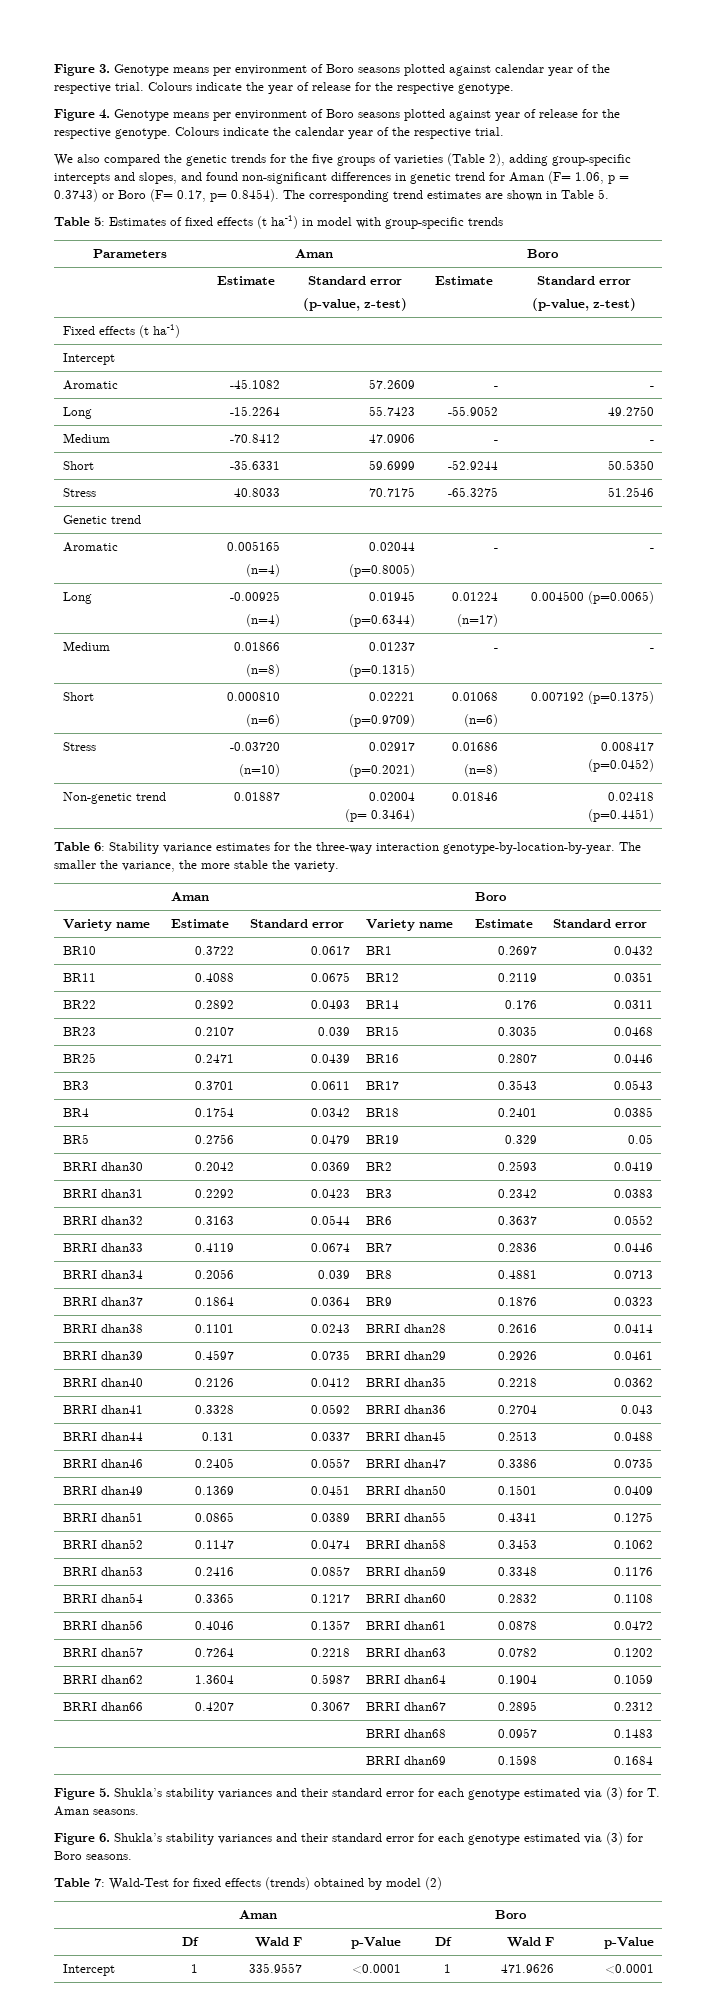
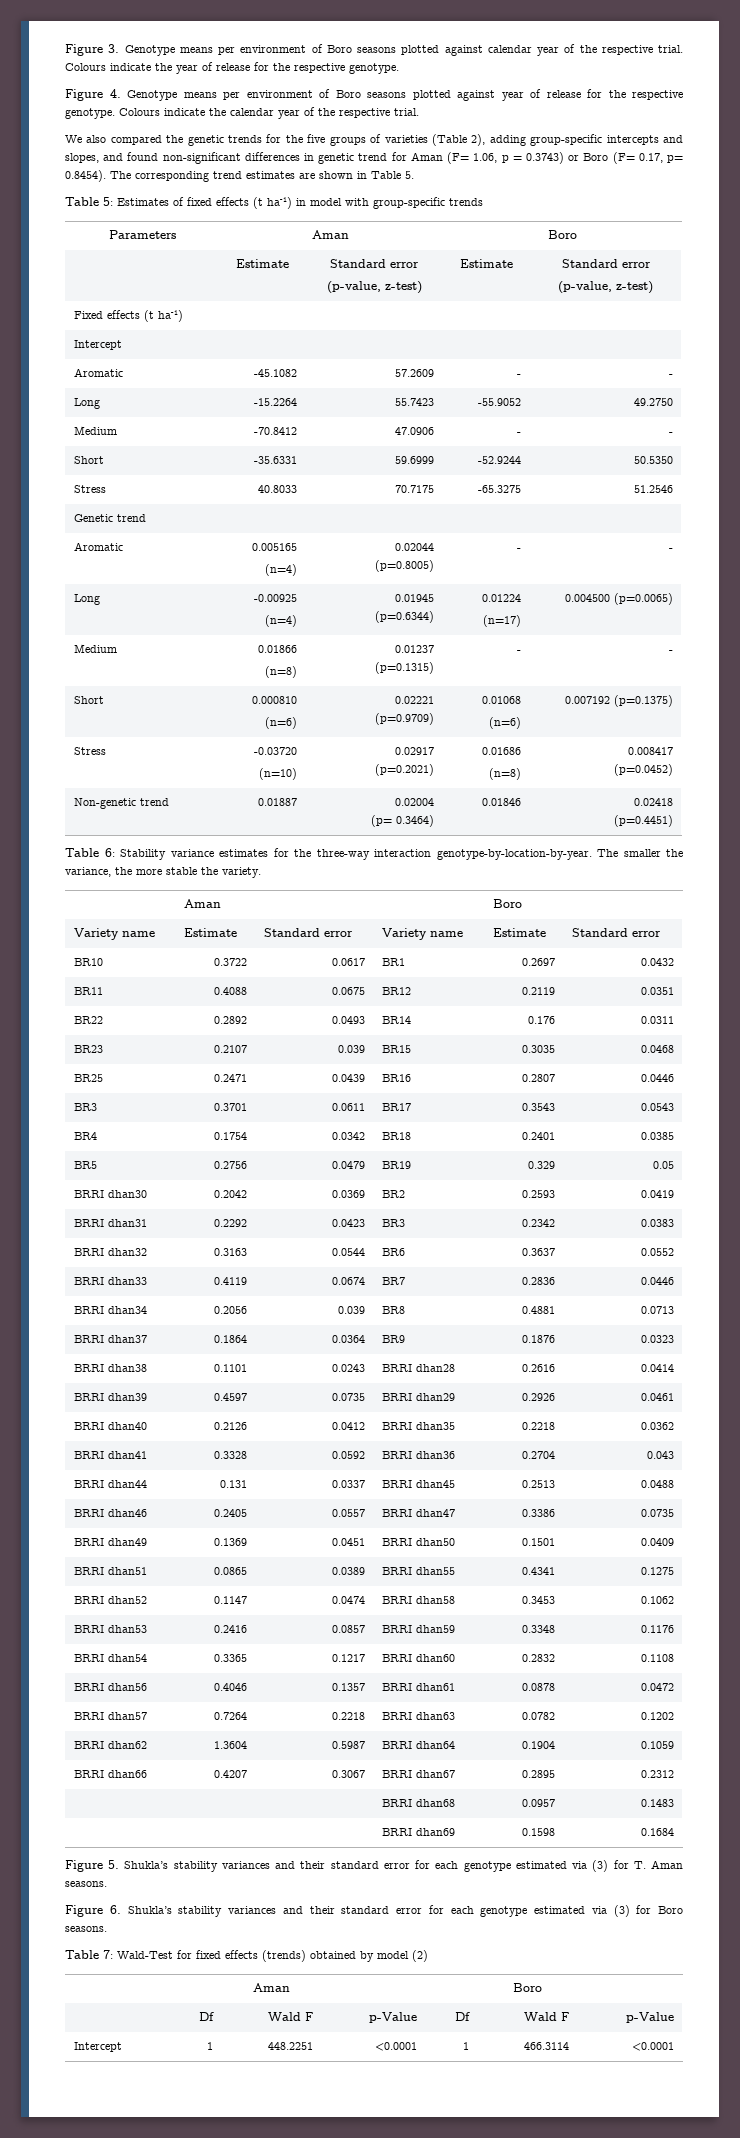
[248,1963,302,1973] 335.9557 -> [267,2042,313,2050] 448.2251
[500,1964,554,1973] 471.9626 -> [523,2042,569,2050] 466.3114

